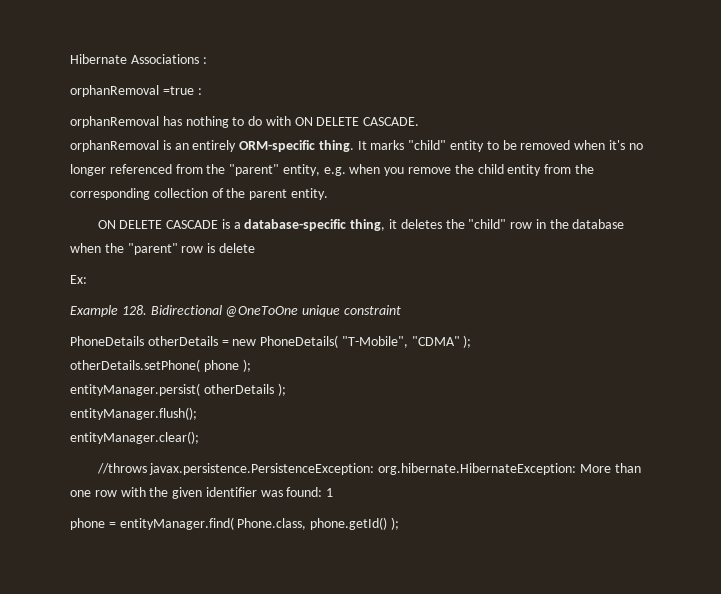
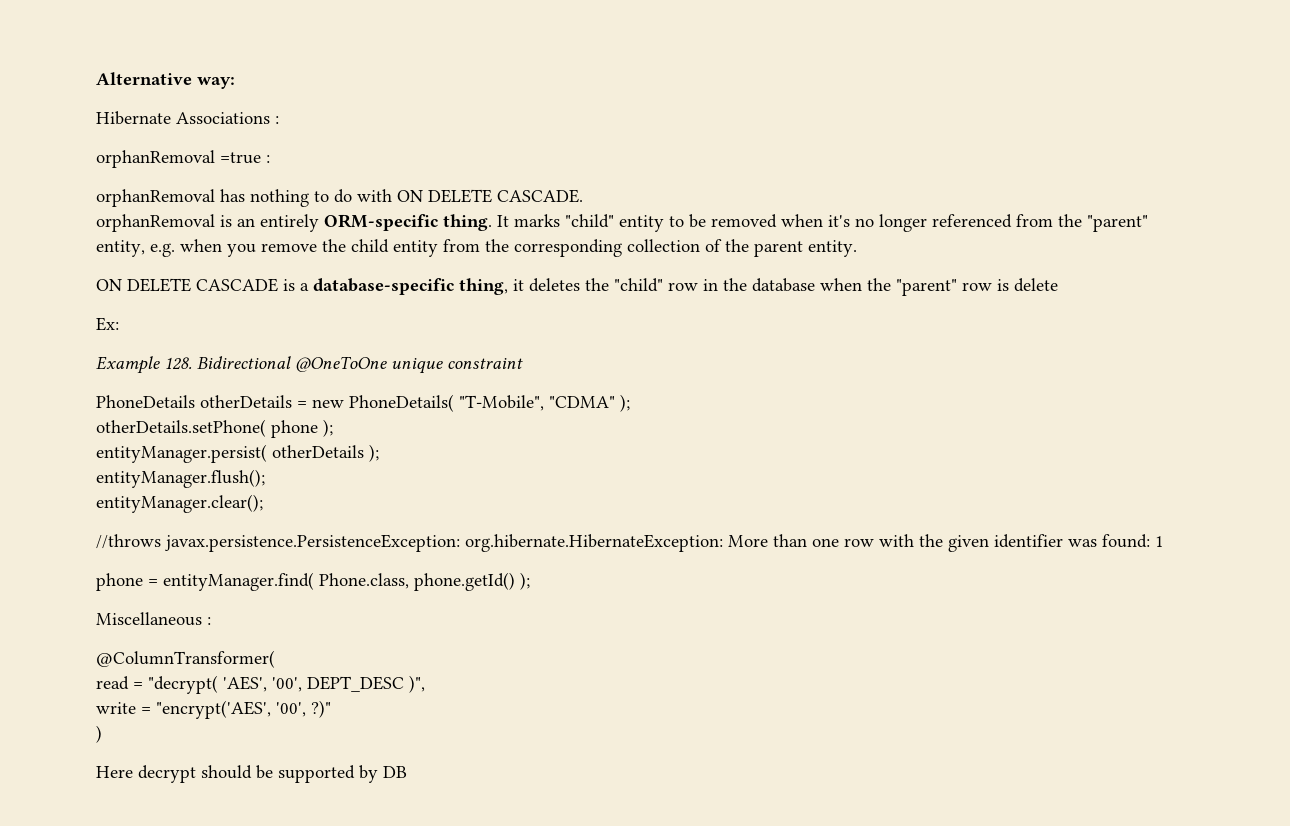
(70, 59) none -> [96,72,235,89] Alternative way: //
(399, 523) none -> [96,612,211,626] [96,650,275,668] [96,675,425,694] [96,700,331,719] [96,725,102,743] [96,765,407,783] // Miscellaneous : // @ColumnTransformer( // read = "decrypt( 'AES', '00', DEPT_DESC )", // write = "encrypt('AES', '00', ?)" // ) // Here decrypt should be supported by DB

